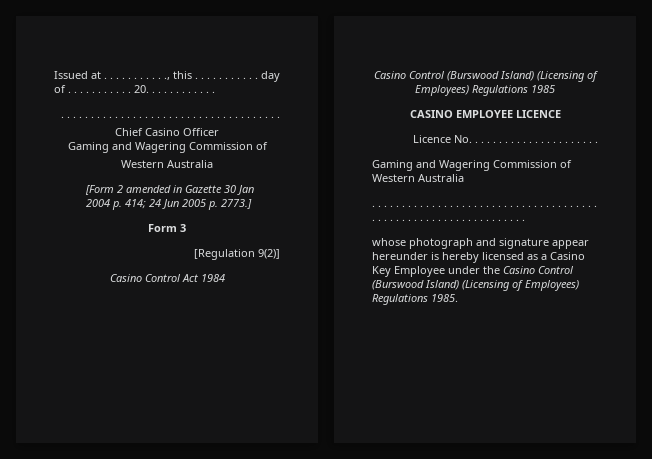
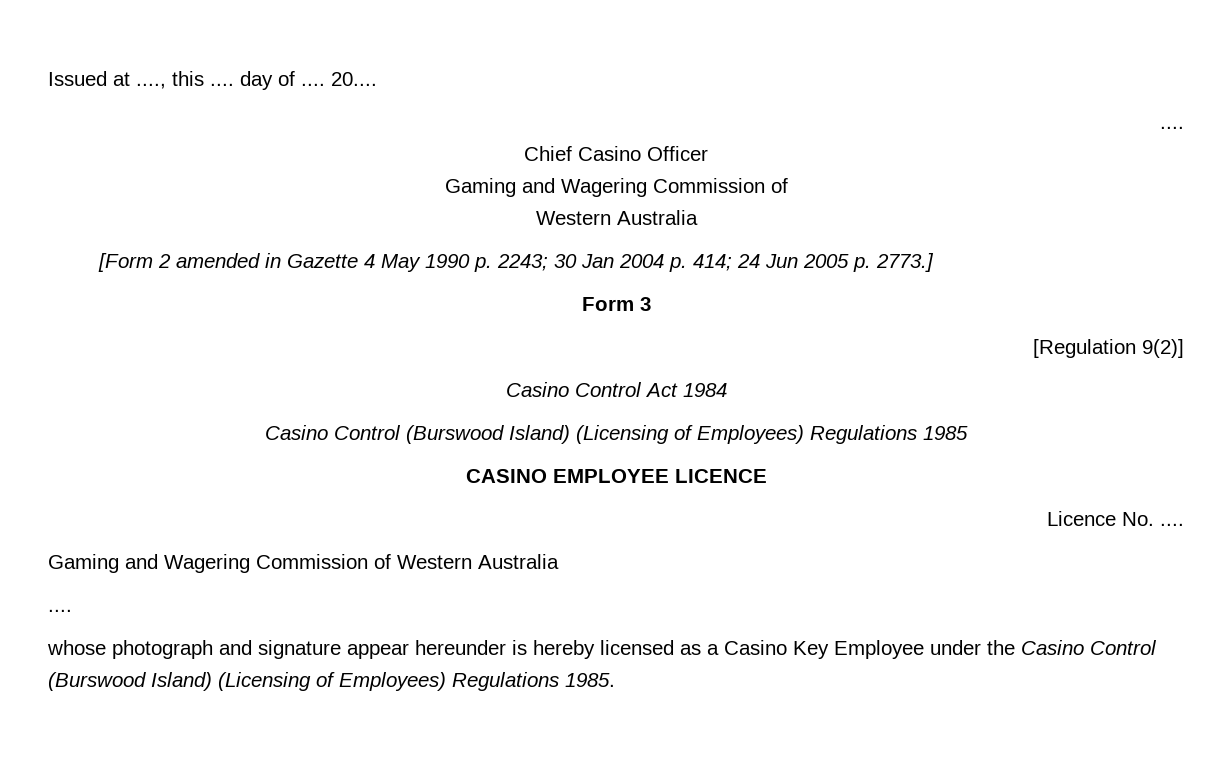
[104,71,280,82] [54,85,215,93] [61,116,280,118] . . . . . . . . . . ., this . . . . . . . . . . . day of . . . . . . . . . . . 20. . . . . . . . . . . . // . . . . . . . . . . . . . . . . . . . . . . . . . . . . . . . . . . . . . -> [136,71,377,90] [1160,126,1184,129] ...., this .... day of .... 20.... // ....
(223, 189) none -> [364,254,549,272] 4 May 1990 p. 2243;
[475,141,598,143] . . . . . . . . . . . . . . . . . . . . . -> [1160,523,1184,526] ....
[372,205,597,207] [372,219,525,221] . . . . . . . . . . . . . . . . . . . . . . . . . . . . . . . . . . . . . . . . . . . . . . . . . . . . . . . . . . . . . . . . -> [48,609,72,612] ....

